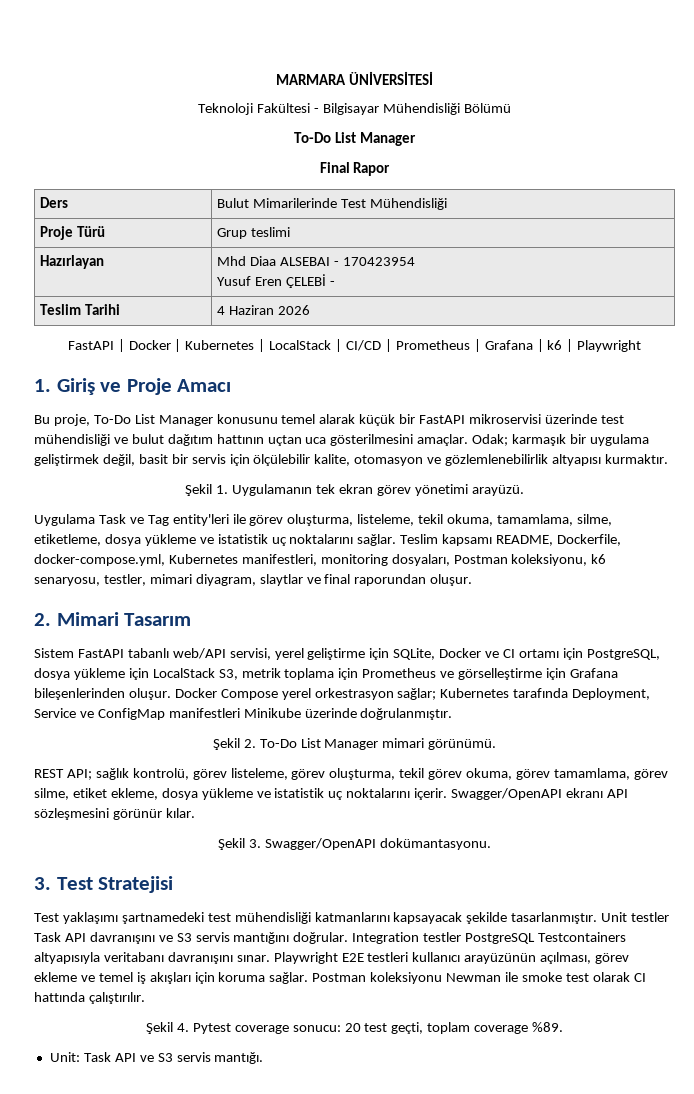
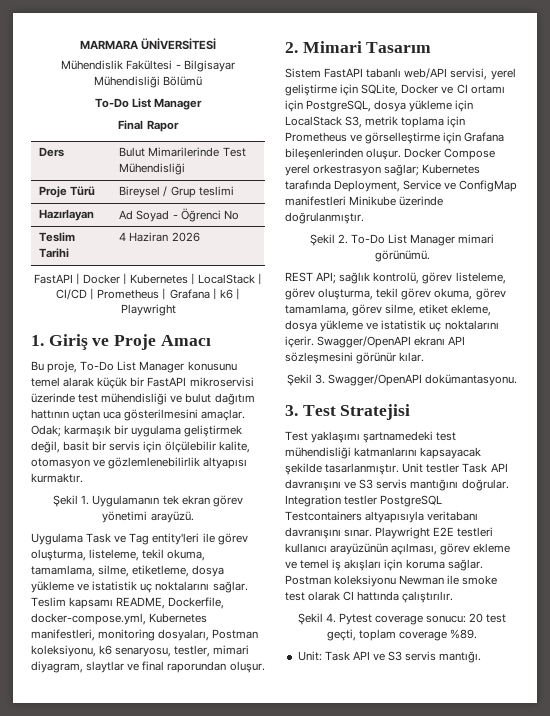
[198,103,254,115] Teknoloji -> [61,60,124,70] Mühendislik
(106, 231) none -> [119,186,168,198] Bireysel /
[217,256,415,266] [217,274,336,288] Mhd Diaa ALSEBAI - 170423954 // Yusuf Eren ÇELEBİ - -> [119,208,239,222] Ad Soyad - Öğrenci No

